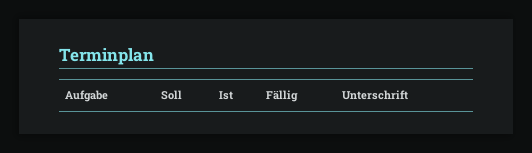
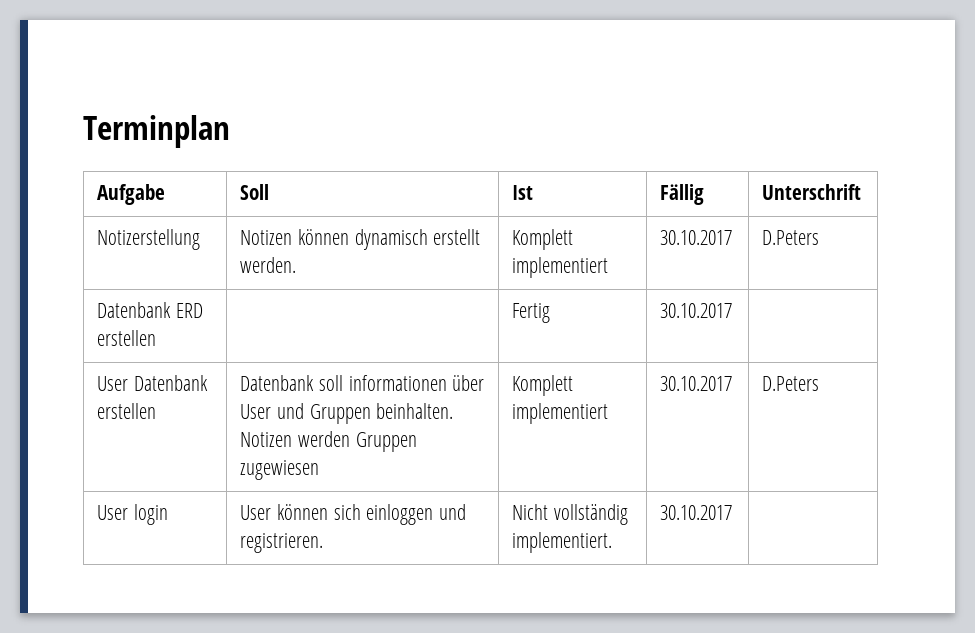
(409, 95) none -> [97,229,201,250] [240,229,481,250] [240,257,297,273] [512,229,574,250] [512,257,609,278] [660,230,733,245] [762,230,820,245] [97,302,203,318] [97,330,157,346] [512,303,551,323] [660,303,733,318] [97,375,208,391] [97,403,157,419] [240,375,485,391] [240,403,454,424] [240,431,417,452] [240,460,320,480] [512,375,574,396] [512,403,609,424] [660,376,733,391] [762,376,820,391] [97,504,168,525] [240,504,466,525] [240,533,324,553] [512,504,628,525] [512,532,613,553] [660,505,733,520] // Notizerstellung | Notizen können dynamisch erstellt werden. | Komplett implementiert | 30.10.2017 | D.Peters // Datenbank ERD erstellen | | Fertig | 30.10.2017 | // User Datenbank erstellen | Datenbank soll informationen über User und Gruppen beinhalten. Notizen werden Gruppen zugewiesen | Komplett implementiert | 30.10.2017 | D.Peters // User login | User können sich einloggen und registrieren. | Nicht vollständig implementiert. | 30.10.2017 |

